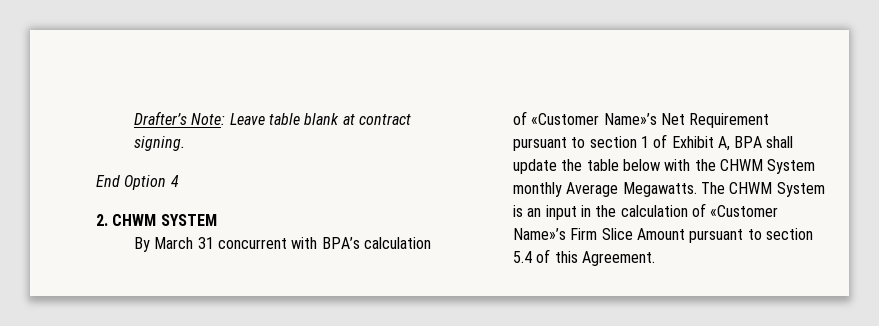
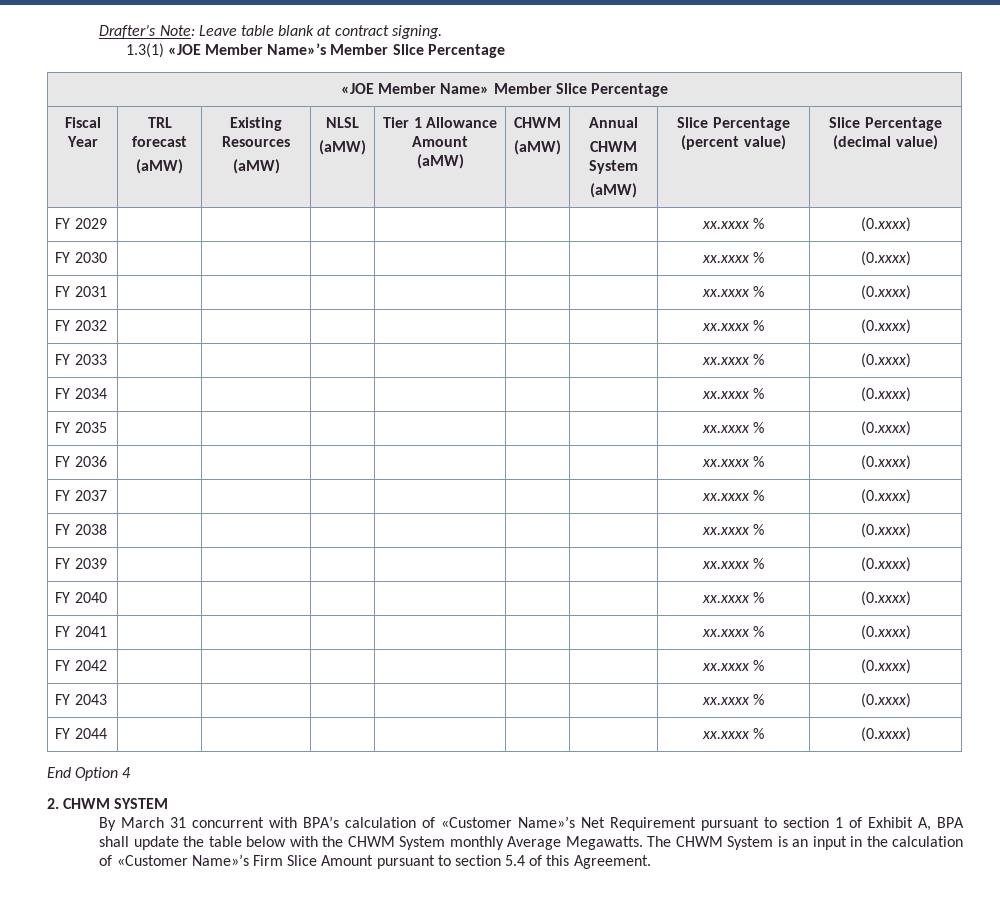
(185, 143) none -> [125,43,505,58] [341,83,668,97] [64,117,101,128] [66,136,98,147] [147,117,172,128] [132,136,187,147] [136,159,183,174] [230,117,282,131] [222,136,290,147] [232,159,280,174] [326,117,359,128] [319,140,366,155] [383,117,497,128] [412,136,468,147] [416,154,464,169] [514,117,561,128] [514,140,561,155] [589,117,638,128] [590,141,637,152] [589,160,638,174] [590,183,637,198] [677,117,790,131] [681,135,786,150] [829,117,942,131] [833,135,938,150] [55,218,107,229] [701,218,765,229] [860,217,911,232] [55,252,107,263] [701,252,765,263] [860,251,911,266] [55,286,107,297] [701,286,765,297] [860,285,911,300] [55,320,107,331] [701,320,765,331] [860,319,911,334] [55,354,107,365] [701,354,765,365] [860,353,911,368] [55,388,107,399] [701,388,765,399] [860,387,911,402] [55,422,107,433] [701,422,765,433] [860,421,911,436] [55,456,107,467] [701,456,765,467] [860,455,911,470] [55,490,107,501] [701,490,765,501] [860,489,911,504] [55,524,107,535] [701,524,765,535] [860,523,911,538] [55,558,107,569] [701,558,765,569] [860,557,911,572] [55,592,107,603] [701,592,765,603] [860,591,911,606] [55,626,107,637] [701,626,765,637] [860,625,911,640] [55,660,107,671] [701,660,765,671] [860,659,911,674] [55,694,107,705] [701,694,765,705] [860,693,911,708] [55,728,107,739] [701,728,765,739] [860,727,911,742] // 1.3(1) «JOE Member Name»’s Member Slice Percentage // «JOE Member Name» Member Slice Percentage // Fiscal Year | TRL forecast // (aMW) | Existing Resources // (aMW) | NLSL // (aMW) | Tier 1 Allowance Amount // (aMW) | CHWM // (aMW) | Annual // CHWM System // (aMW) | Slice Percentage (percent value) | Slice Percentage (decimal value) // FY 2029 | | | | | | | xx.xxxx % | (0.xxxx) // FY 2030 | | | | | | | xx.xxxx % | (0.xxxx) // FY 2031 | | | | | | | xx.xxxx % | (0.xxxx) // FY 2032 | | | | | | | xx.xxxx % | (0.xxxx) // FY 2033 | | | | | | | xx.xxxx % | (0.xxxx) // FY 2034 | | | | | | | xx.xxxx % | (0.xxxx) // FY 2035 | | | | | | | xx.xxxx % | (0.xxxx) // FY 2036 | | | | | | | xx.xxxx % | (0.xxxx) // FY 2037 | | | | | | | xx.xxxx % | (0.xxxx) // FY 2038 | | | | | | | xx.xxxx % | (0.xxxx) // FY 2039 | | | | | | | xx.xxxx % | (0.xxxx) // FY 2040 | | | | | | | xx.xxxx % | (0.xxxx) // FY 2041 | | | | | | | xx.xxxx % | (0.xxxx) // FY 2042 | | | | | | | xx.xxxx % | (0.xxxx) // FY 2043 | | | | | | | xx.xxxx % | (0.xxxx) // FY 2044 | | | | | | | xx.xxxx % | (0.xxxx)

